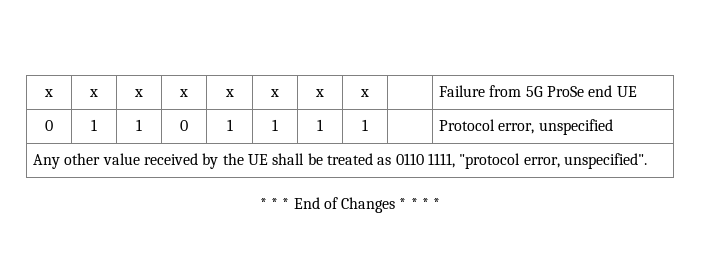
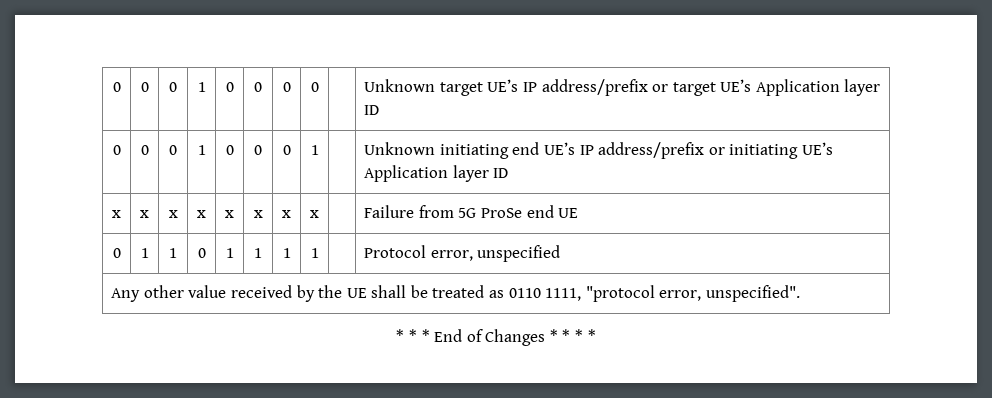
(44, 93) none -> [112,82,121,92] [140,82,149,92] [169,82,177,92] [197,82,206,92] [225,82,234,92] [254,82,262,92] [282,82,291,92] [310,82,319,92] [364,79,881,96] [364,105,380,115] [112,145,121,155] [140,145,149,155] [169,145,177,155] [197,145,206,155] [225,145,234,155] [254,145,262,155] [282,145,291,155] [310,145,319,155] [364,142,833,159] [364,165,509,182] 0 | 0 | 0 | 1 | 0 | 0 | 0 | 0 | | Unknown target UE’s IP address/prefix or target UE’s Application layer ID // 0 | 0 | 0 | 1 | 0 | 0 | 0 | 1 | | Unknown initiating end UE’s IP address/prefix or initiating UE’s Application layer ID //

